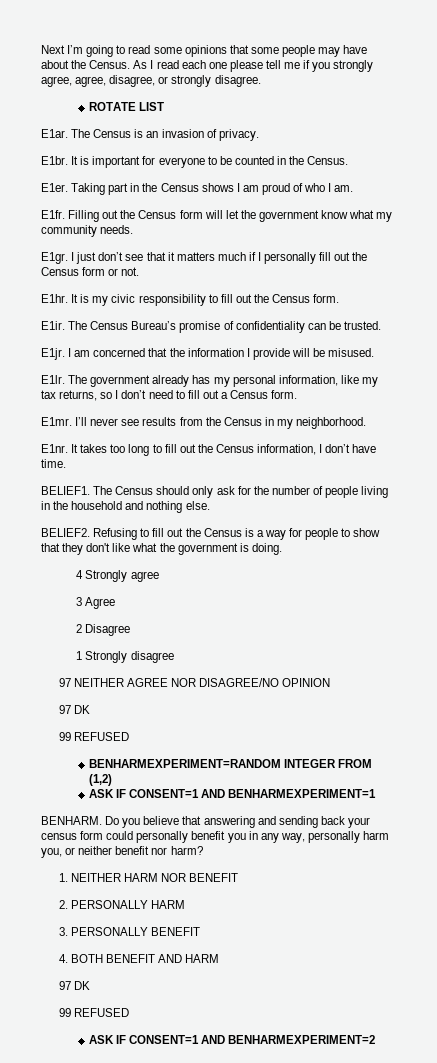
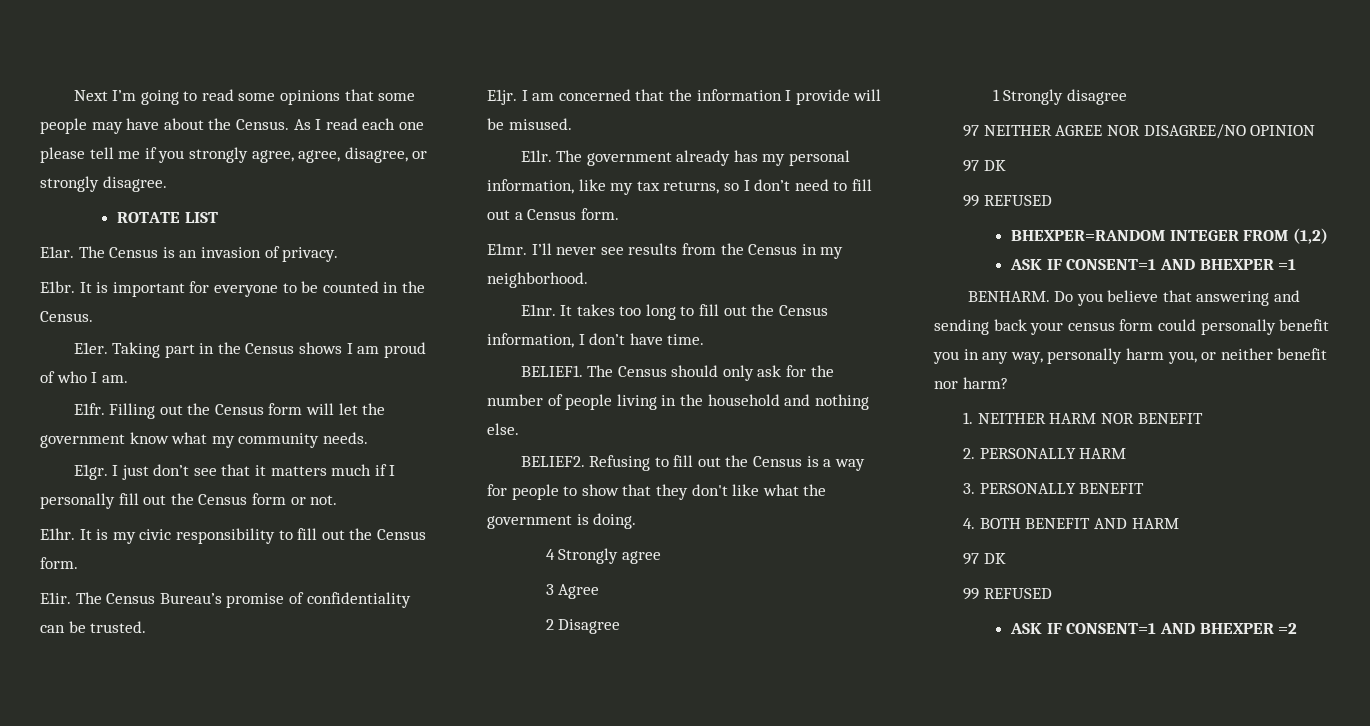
[89,759,282,768] BENHARMEXPERIMENT=RANDOM -> [1011,230,1166,241] BHEXPER=RANDOM
[228,789,377,798] BENHARMEXPERIMENT=1 -> [1199,259,1297,270] BHEXPER =1
[228,1035,376,1044] BENHARMEXPERIMENT=2 -> [1199,623,1298,634] BHEXPER =2

